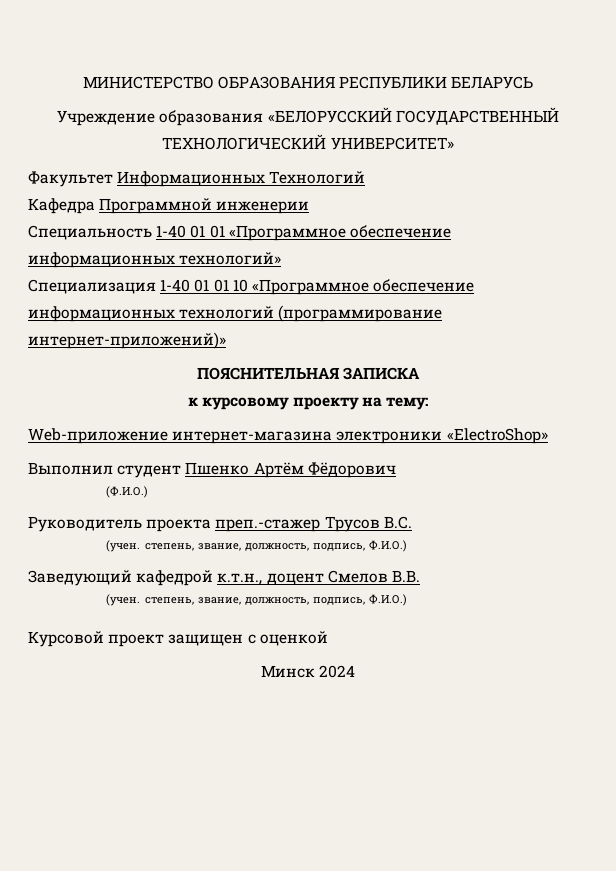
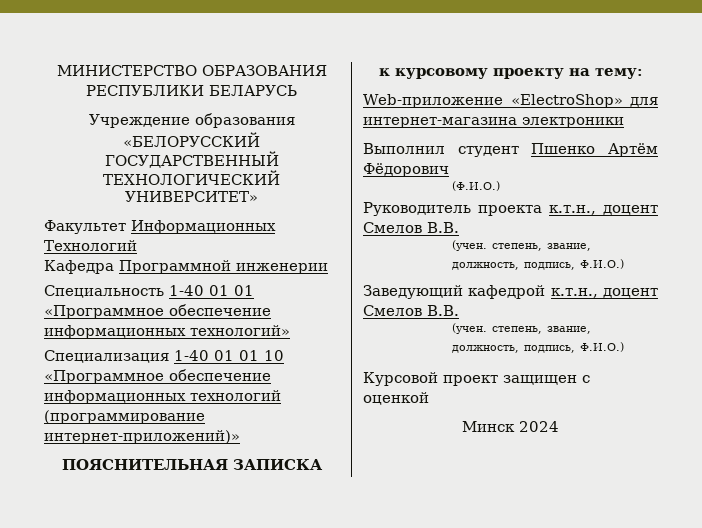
(168, 436) none -> [510,94,658,108] «ElectroShop» для
[446,428,548,444] «ElectroShop» -> (624, 122) none
[215,516,412,532] преп.-стажер Трусов В.С. -> [549,205,658,215] [363,222,459,233] к.т.н., доцент Смелов В.В.

